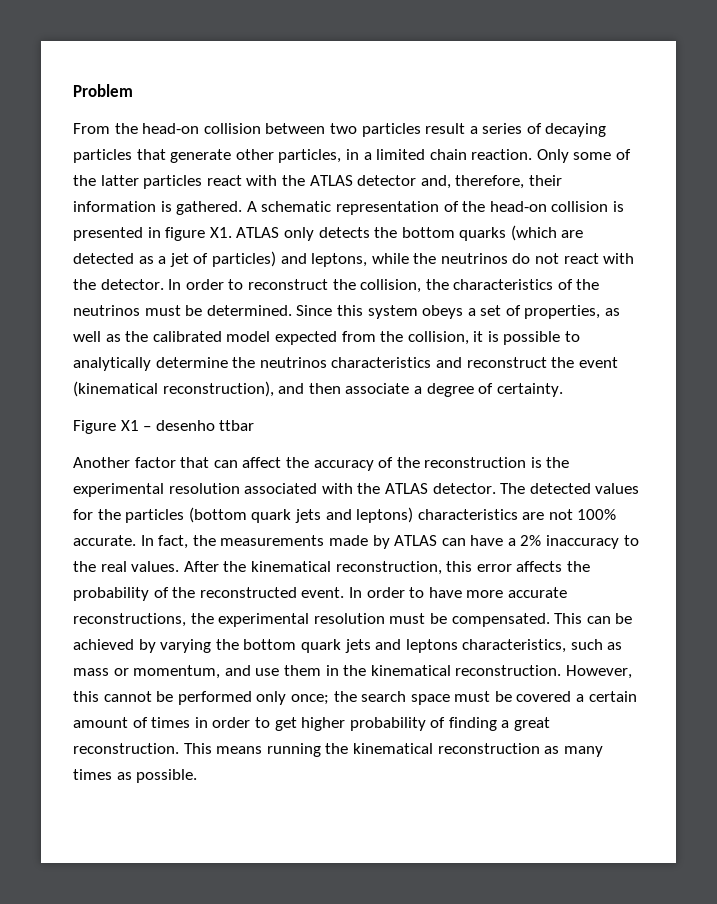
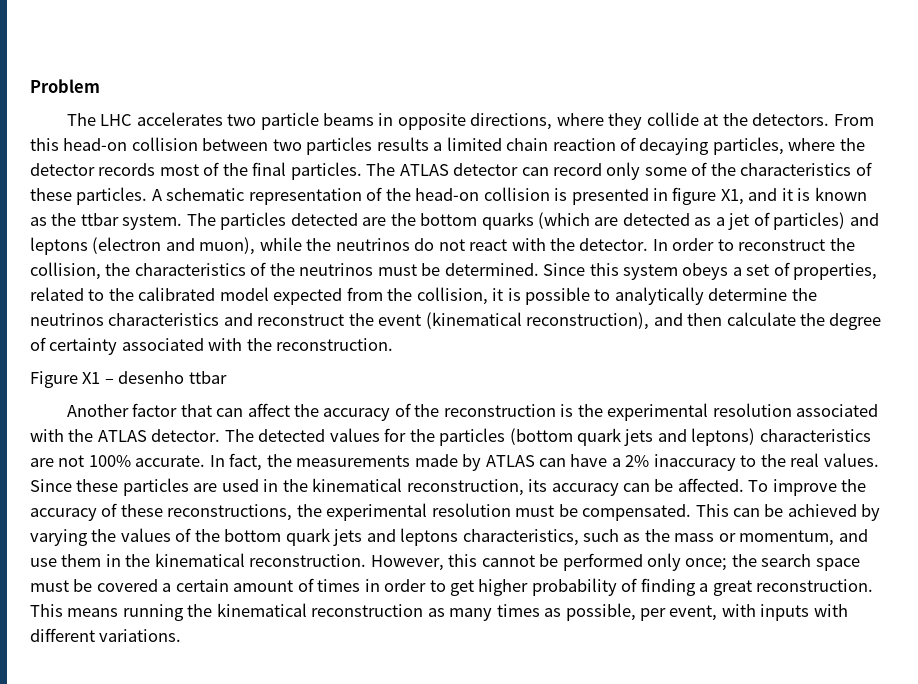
[73,123,138,134] From the -> [66,112,874,130] [30,138,59,151] The LHC accelerates two particle beams in opposite directions, where they collide at the detectors. From this
[425,123,607,137] [73,149,632,163] [73,175,562,189] [73,201,243,215] result a series of decaying particles that generate other particles, in a limited chain reaction. Only some of the latter particles react with the ATLAS detector and, therefore, their information is gathered. -> [376,137,865,155] [30,162,872,180] [30,187,148,205] results a limited chain reaction of decaying particles, where the detector records most of the final particles. The ATLAS detector can record only some of the characteristics of these particles.
[209,227,370,241] X1. ATLAS only detects -> [720,187,867,205] [30,212,387,230] X1, and it is known as the ttbar system. The particles detected are
[311,253,368,267] leptons, -> [30,237,256,255] leptons (electron and muon),
[605,308,621,316] [73,331,121,342] as well as -> [30,287,105,301] related to
[345,383,563,397] associate a degree of certainty. -> [726,312,882,330] [30,337,394,355] calculate the degree of certainty associated with the reconstruction.
[183,561,590,575] [73,587,567,601] After the kinematical reconstruction, this error affects the probability of the reconstructed event. In order to have more accurate -> [30,478,867,496] [30,503,163,521] Since these particles are used in the kinematical reconstruction, its accuracy can be affected. To improve the accuracy of these
(239, 644) none -> [120,528,220,542] values of the
(623, 646) none -> [644,529,670,542] the
[136,769,198,783] possible. -> [565,603,848,621] [30,628,182,642] possible, per event, with inputs with different variations.

